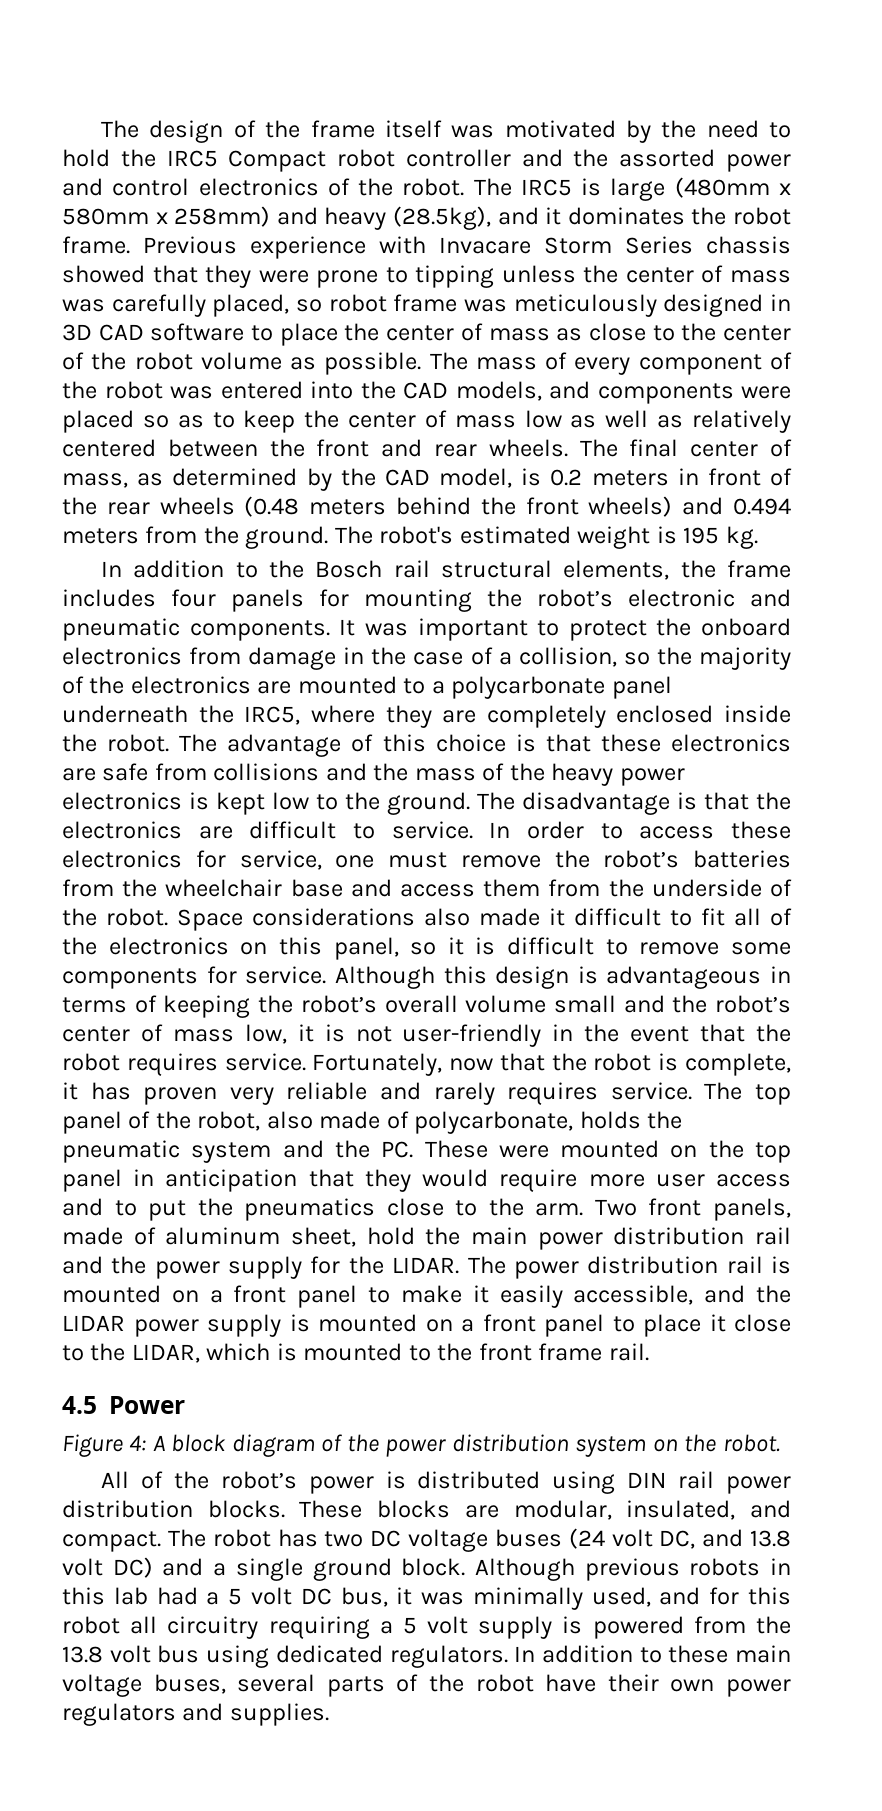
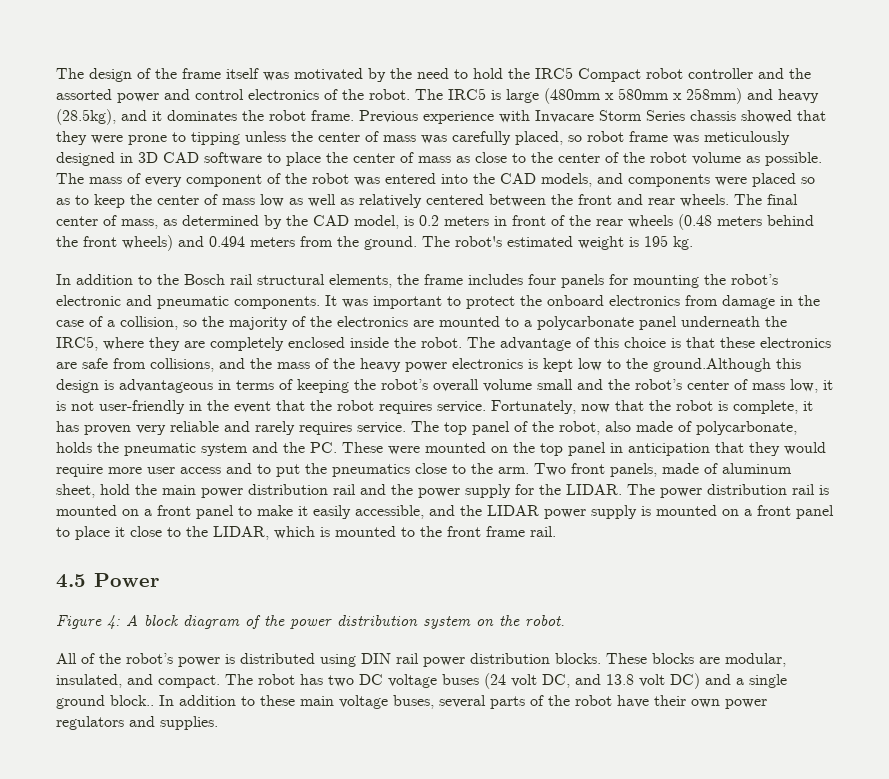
[213,763,320,781] collisions -> [150,358,214,372] collisions,
[387,792,791,815] [62,821,791,839] [62,850,791,870] [62,879,792,897] [62,908,792,931] [62,937,791,960] [62,966,435,989] ground. The disadvantage is that the electronics are difficult to service. In order to access these electronics for service, one must remove the robot’s batteries from the wheelchair base and access them from the underside of the robot. Space considerations also made it difficult to fit all of the electronics on this panel, so it is difficult to remove some components for service. Although -> [653,358,771,372] ground.Although
[401,1558,791,1581] [62,1587,792,1610] [62,1616,791,1639] [62,1645,508,1668] block. Although previous robots in this lab had a 5 volt DC bus, it was minimally used, and for this robot all circuitry requiring a 5 volt supply is powered from the 13.8 volt bus using dedicated regulators. -> [110,695,154,706] block..

